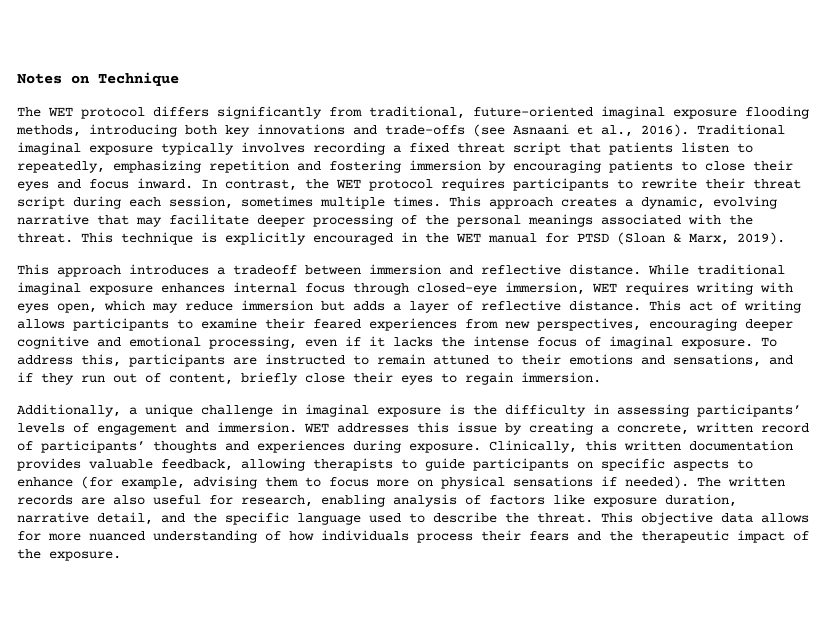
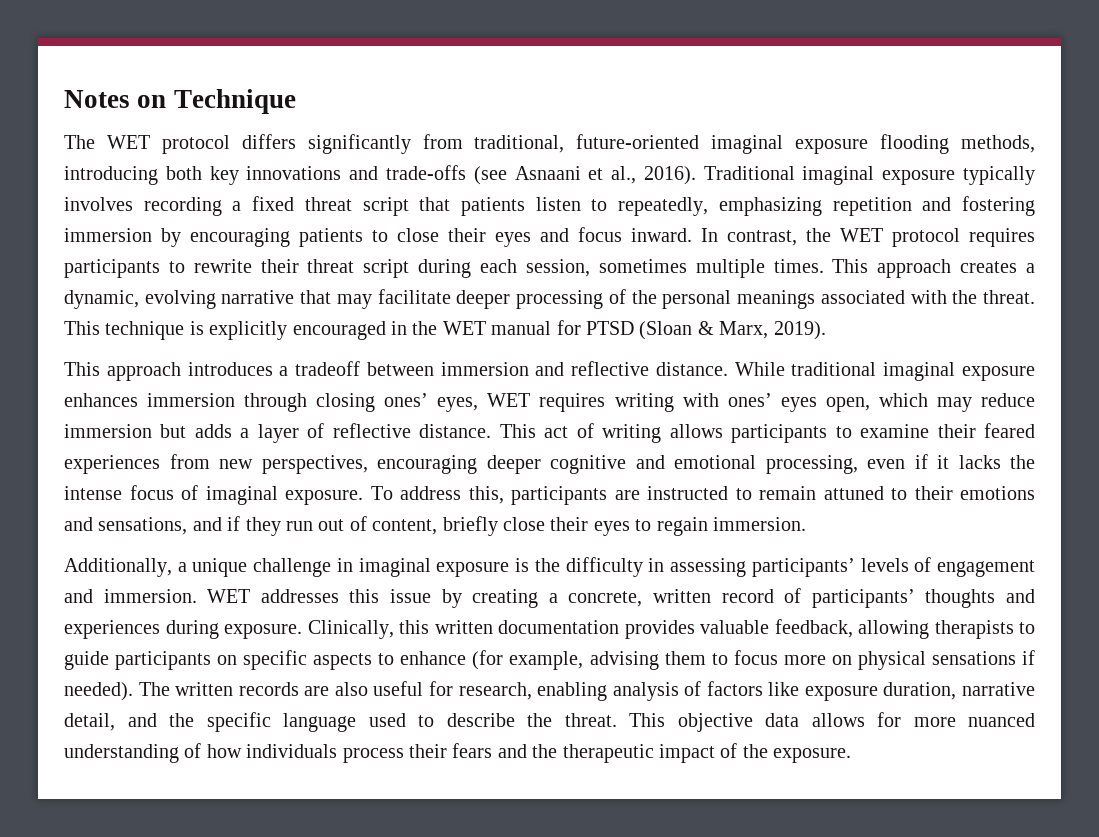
[233,282,585,295] internal focus through closed-eye immersion, -> [147,393,479,412] immersion through closing ones’ eyes,
(793, 287) none -> [727,393,772,407] ones’

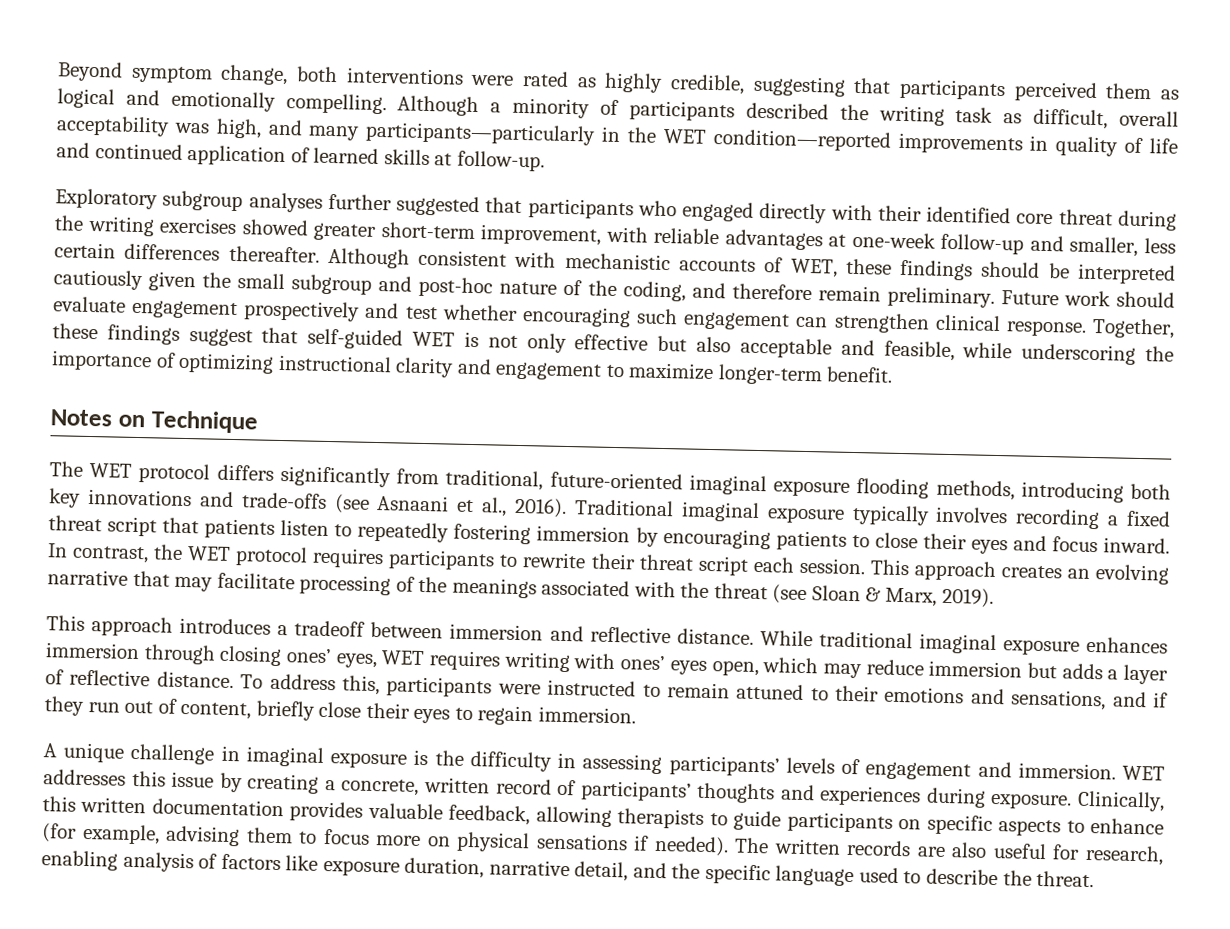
(64, 99) none -> [57,61,1179,103] [57,88,1180,130] [56,115,1179,157] [56,142,545,172] [55,188,1177,231] [54,215,1176,257] [54,242,1177,285] [53,269,1175,308] [53,296,1176,339] [52,323,1175,365] [51,350,894,386] Beyond symptom change, both interventions were rated as highly credible, suggesting that participants perceived them as logical and emotionally compelling. Although a minority of participants described the writing task as difficult, overall acceptability was high, and many participants—particularly in the WET condition—reported improvements in quality of life and continued application of learned skills at follow-up. // Exploratory subgroup analyses further suggested that participants who engaged directly with their identified core threat during the writing exercises showed greater short-term improvement, with reliable advantages at one-week follow-up and smaller, less certain differences thereafter. Although consistent with mechanistic accounts of WET, these findings should be interpreted cautiously given the small subgroup and post-hoc nature of the coding, and therefore remain preliminary. Future work should evaluate engagement prospectively and test whether encouraging such engagement can strengthen clinical response. Together, these findings suggest that self-guided WET is not only effective but also acceptable and feasible, while underscoring the importance of optimizing instructional clarity and engagement to maximize longer-term benefit. //
[618,197,952,216] repeatedly, emphasizing repetition and -> [357,521,450,543] repeatedly
[418,259,824,278] during each session, sometimes multiple times. -> [752,556,866,575] each session.
[1026,263,1035,273] [64,290,139,309] a dynamic, -> [1066,568,1090,579] an
[456,290,511,309] deeper -> (295, 581) none
[662,290,732,309] personal -> (448, 584) none
[983,290,1036,304] [64,320,693,340] threat. This technique is explicitly encouraged in the WET manual for PTSD (Sloan -> [713,583,861,605] threat (see Sloan
[499,423,1035,443] [64,454,1035,474] [64,485,363,505] This act of writing allows participants to examine their feared experiences from new perspectives, encouraging deeper cognitive and emotional processing, even if it lacks the intense focus of imaginal exposure. -> (234, 680) none
[614,490,640,500] are -> [497,683,541,695] were
[64,558,187,577] Additionally, a -> [43,743,58,758] A
[629,712,1035,732] [64,743,852,763] This objective data allows for more nuanced understanding of how individuals process their fears and the therapeutic impact of the exposure. -> (1095, 879) none

